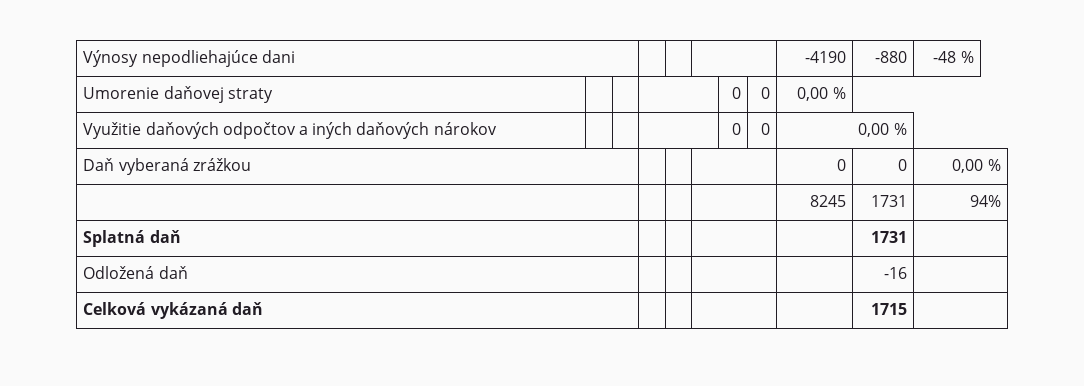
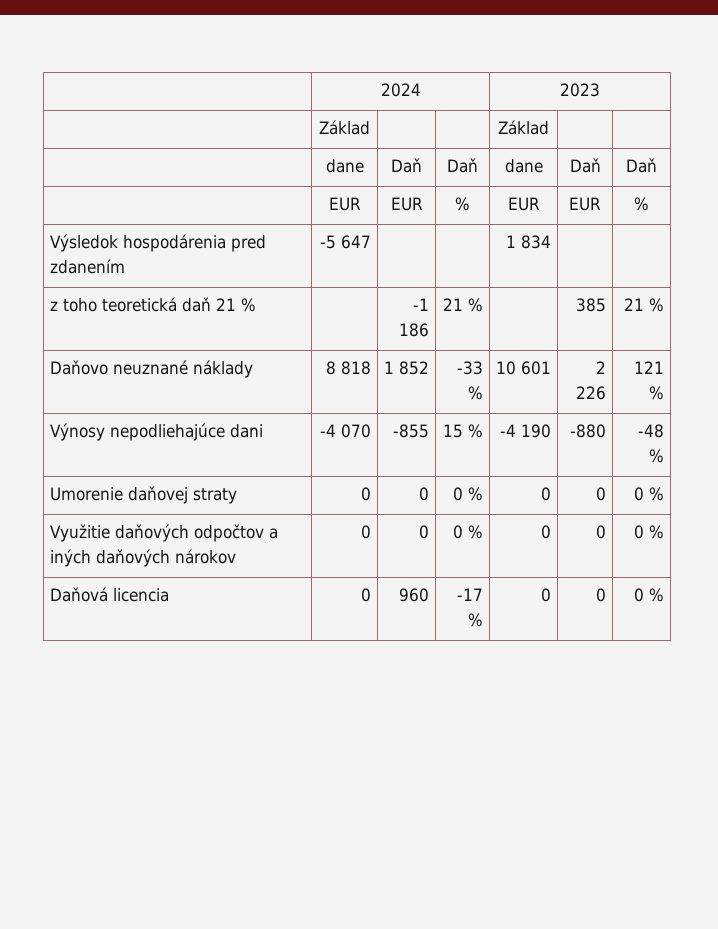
[83,50,295,67] [804,51,846,63] Výnosy nepodliehajúce dani | | | | -4190 -> [380,83,421,97] [560,83,600,97] [319,120,370,135] [498,120,549,135] [325,159,364,173] [391,158,422,173] [447,158,478,173] [504,159,543,173] [569,158,601,173] [626,158,657,173] [328,197,361,211] [390,197,423,211] [455,197,470,211] [507,197,540,211] [569,197,601,211] [634,197,649,211] [49,234,266,252] [49,259,125,274] [320,235,372,249] [506,235,552,249] [49,297,256,312] [413,298,430,311] [399,323,430,337] [443,298,484,312] [576,298,607,312] [624,298,665,312] [49,360,253,378] [326,361,372,375] [384,361,430,375] [457,361,484,375] [468,386,484,400] [496,361,552,375] [596,361,607,374] [576,386,607,400] [634,361,665,374] [649,386,665,400] [49,423,263,441] [320,424,372,438] [393,424,430,438] [443,424,484,438] [500,424,552,438] | 2024 | 2023 // | Základ | | | Základ | | // | dane | Daň | Daň | dane | Daň | Daň // | EUR | EUR | % | EUR | EUR | % // Výsledok hospodárenia pred zdanením | -5 647 | | | 1 834 | | // z toho teoretická daň 21 % | | -1 186 | 21 % | | 385 | 21 % // Daňovo neuznané náklady | 8 818 | 1 852 | -33 % | 10 601 | 2 226 | 121 % // Výnosy nepodliehajúce dani | -4 070 | -855 | 15 % | -4 190
[731,87,741,99] [760,87,770,99] [797,87,829,101] | | | 0 | 0 | 0,00 -> [361,487,372,501] [419,487,430,501] [453,487,484,501] [541,487,552,501] [596,487,607,501] [634,487,645,501] 0 | 0 | 0 % | 0 | 0 | 0
[731,123,741,135] [760,123,770,135] [858,123,907,137] [83,158,251,175] [836,159,846,171] [897,159,907,171] [952,159,1001,173] [809,195,846,207] [870,195,907,207] [969,195,1001,207] [83,230,181,247] [870,231,907,243] [83,266,188,279] [883,267,907,279] [83,302,263,319] [870,303,907,315] | | | 0 | 0 | 0,00 % // Daň vyberaná zrážkou | | | | 0 | 0 | 0,00 % // | | | | 8245 | 1731 | 94% // Splatná daň | | | | | 1731 | // Odložená daň | | | | | -16 | // Celková vykázaná daň | | | | | 1715 | -> [361,525,372,539] [419,525,430,539] [453,525,484,539] [541,525,552,539] [596,525,607,539] [634,525,665,539] [49,587,169,602] [361,588,372,602] [399,588,430,602] [457,588,484,601] [468,613,484,627] [541,588,552,602] [596,588,607,602] [634,588,665,602] 0 | 0 | 0 % | 0 | 0 | 0 % // Daňová licencia | 0 | 960 | -17 % | 0 | 0 | 0 %

